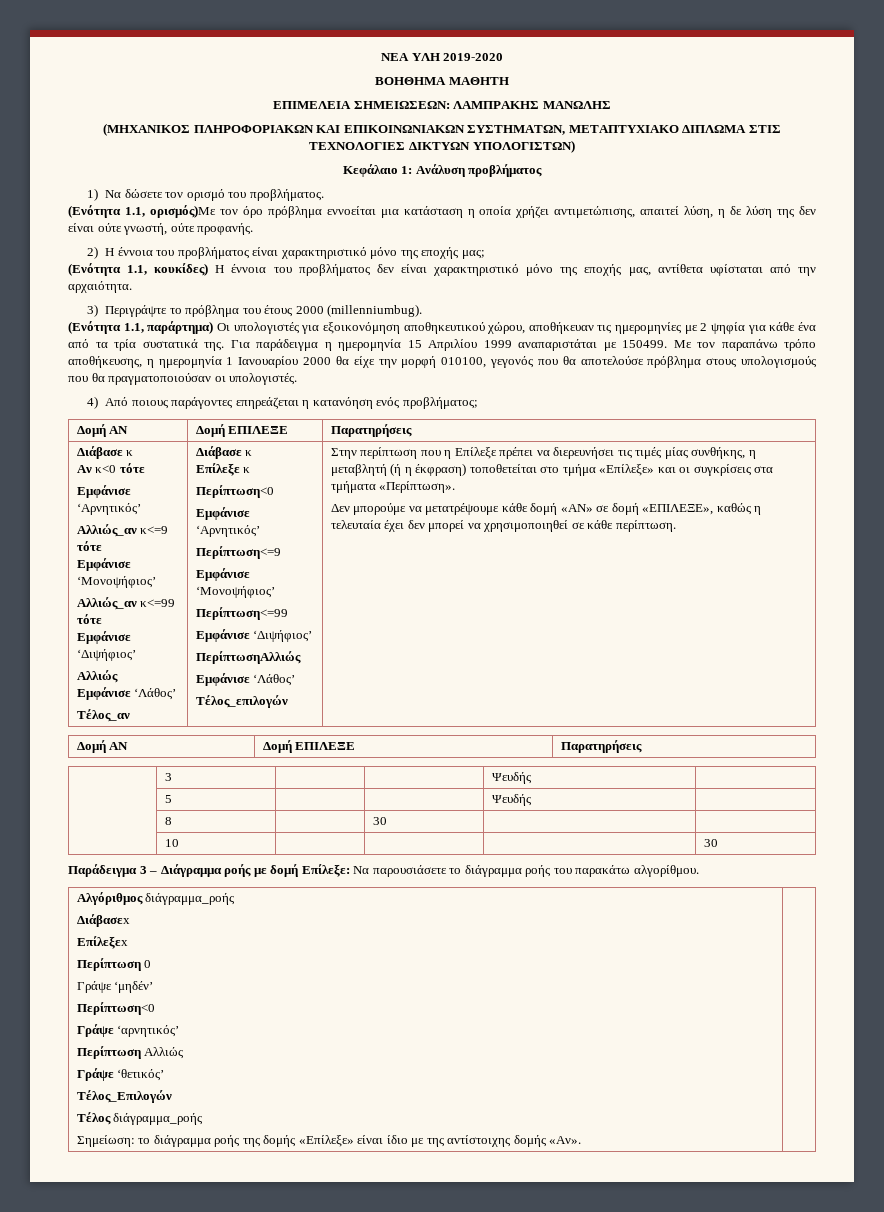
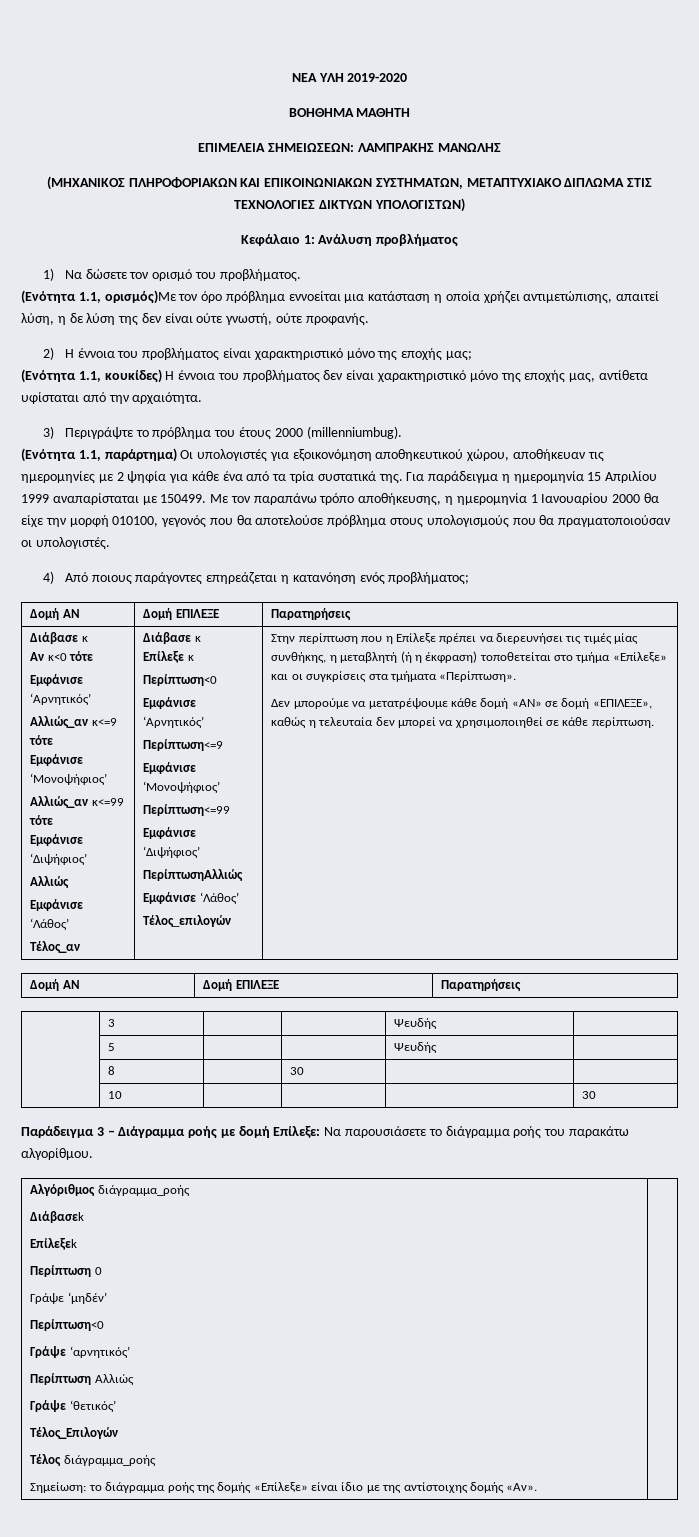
[518,339,597,351] αναπαριστάται -> [52,493,139,505] αναπαρίσταται
[384,520,405,532] έχει -> (374, 721) none
[76,914,130,927] [76,936,128,949] Διάβασεx // Επίλεξεx -> [30,1211,85,1223] [30,1238,78,1250] Διάβασεk // Επίλεξεk

